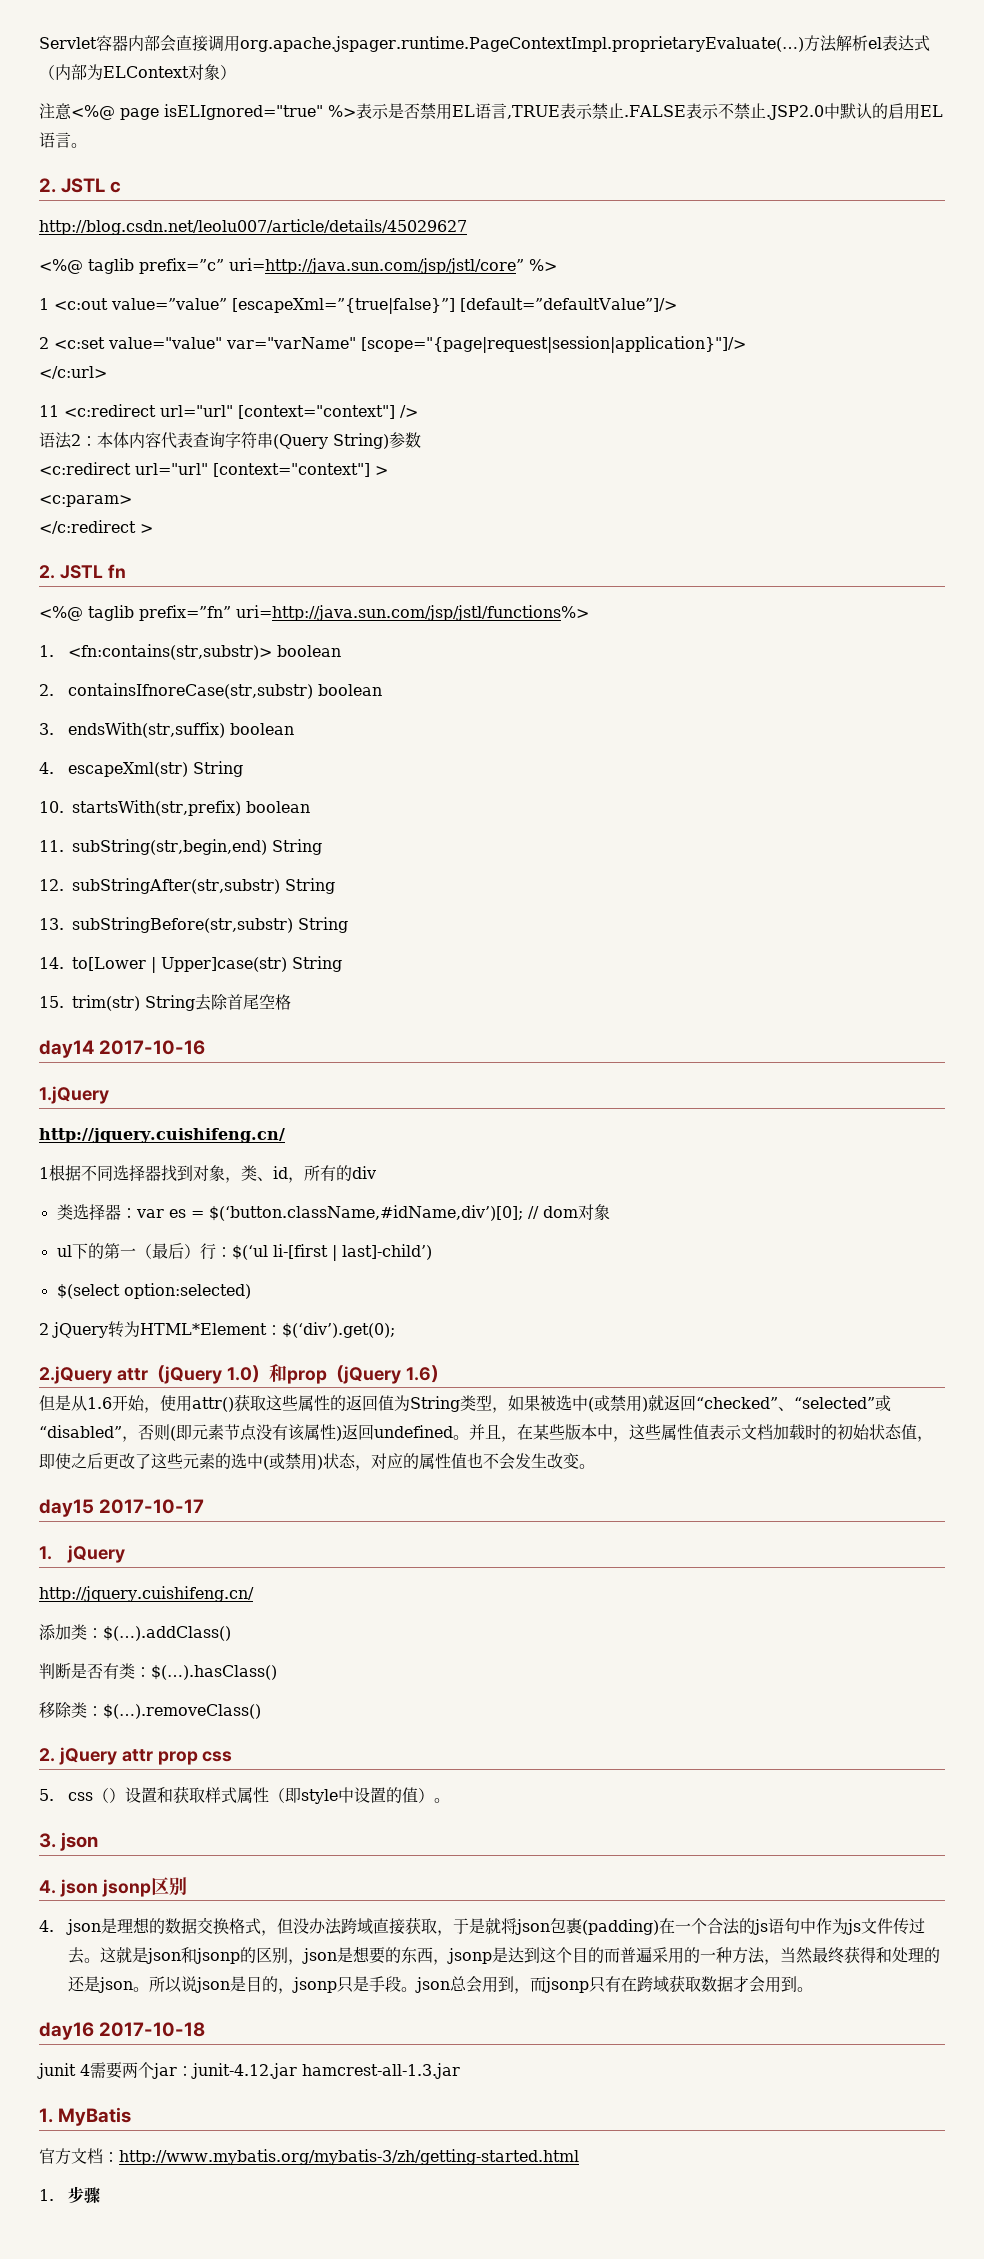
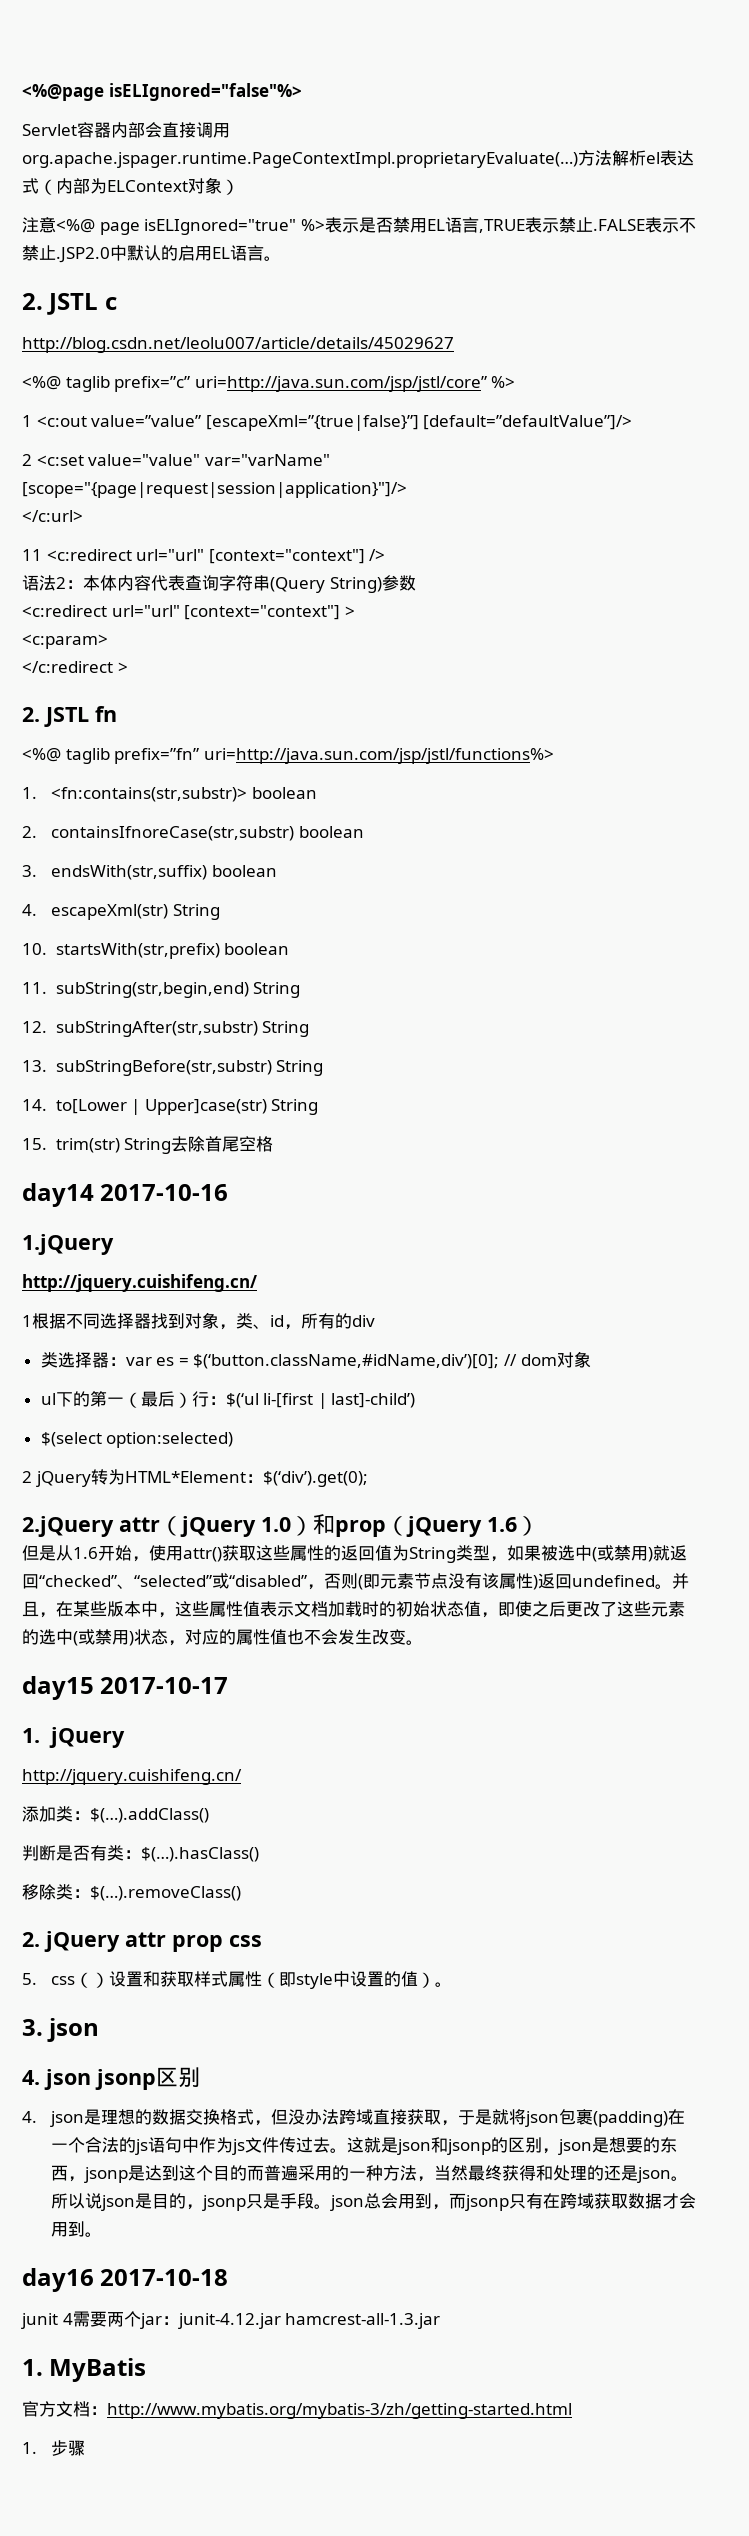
(39, 43) none -> [22,83,302,101] <%@page isELIgnored="false"%> //

